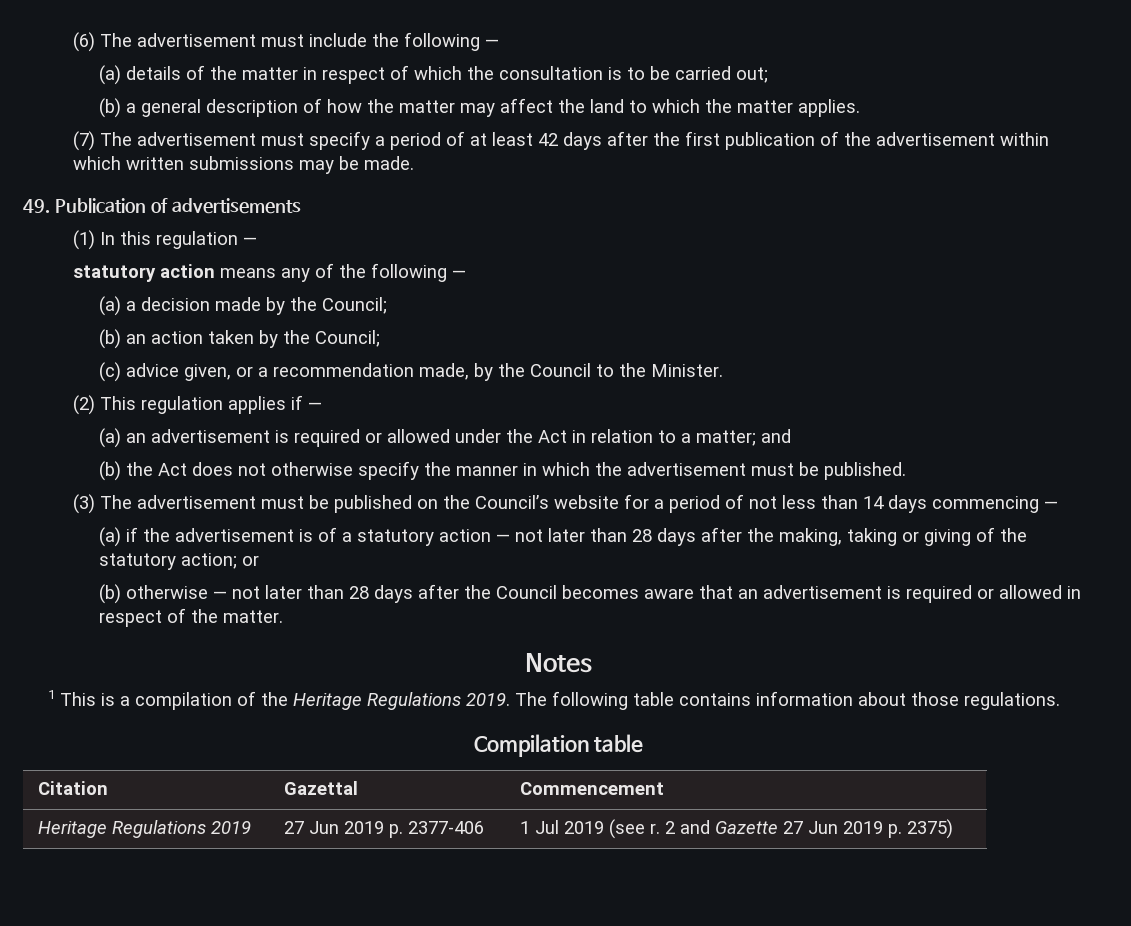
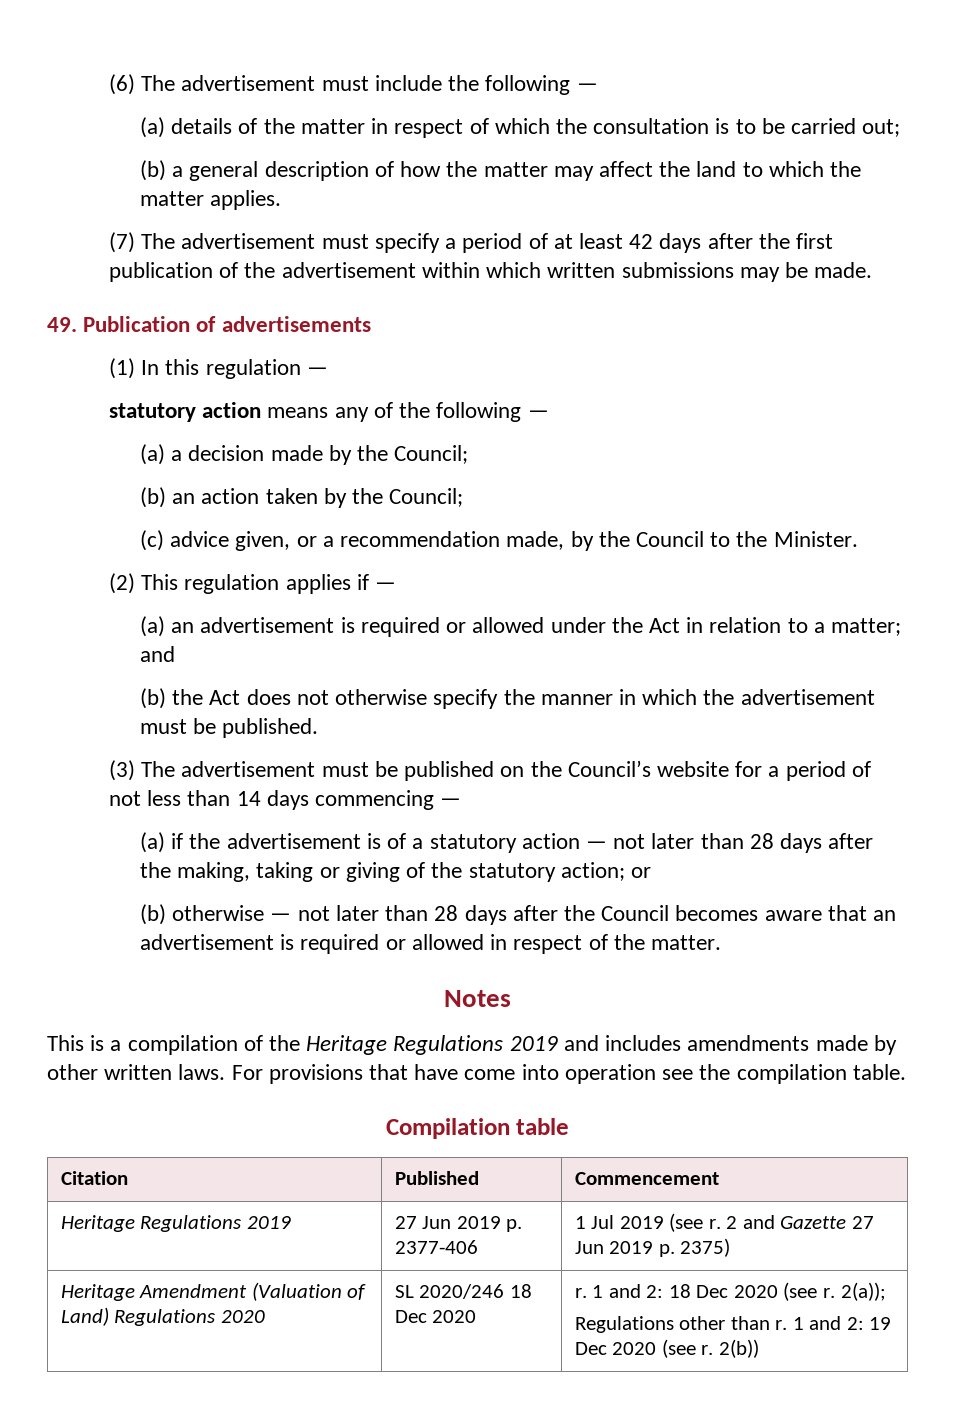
[47,690,55,699] 1 -> (511, 998) none
[465,691,1060,710] 2019. The following table contains information about those regulations. -> [509,1035,897,1055] [47,1064,906,1084] 2019 and includes amendments made by other written laws. For provisions that have come into operation see the compilation table.
[283,781,358,795] Gazettal -> [394,1171,479,1185] Published
(953, 829) none -> [60,1282,367,1301] [60,1307,265,1326] [394,1284,532,1299] [394,1310,477,1323] [574,1282,886,1301] [574,1316,892,1333] [574,1339,759,1358] // Heritage Amendment (Valuation of Land) Regulations 2020 | SL 2020/246 18 Dec 2020 | r. 1 and 2: 18 Dec 2020 (see r. 2(a)); // Regulations other than r. 1 and 2: 19 Dec 2020 (see r. 2(b))

